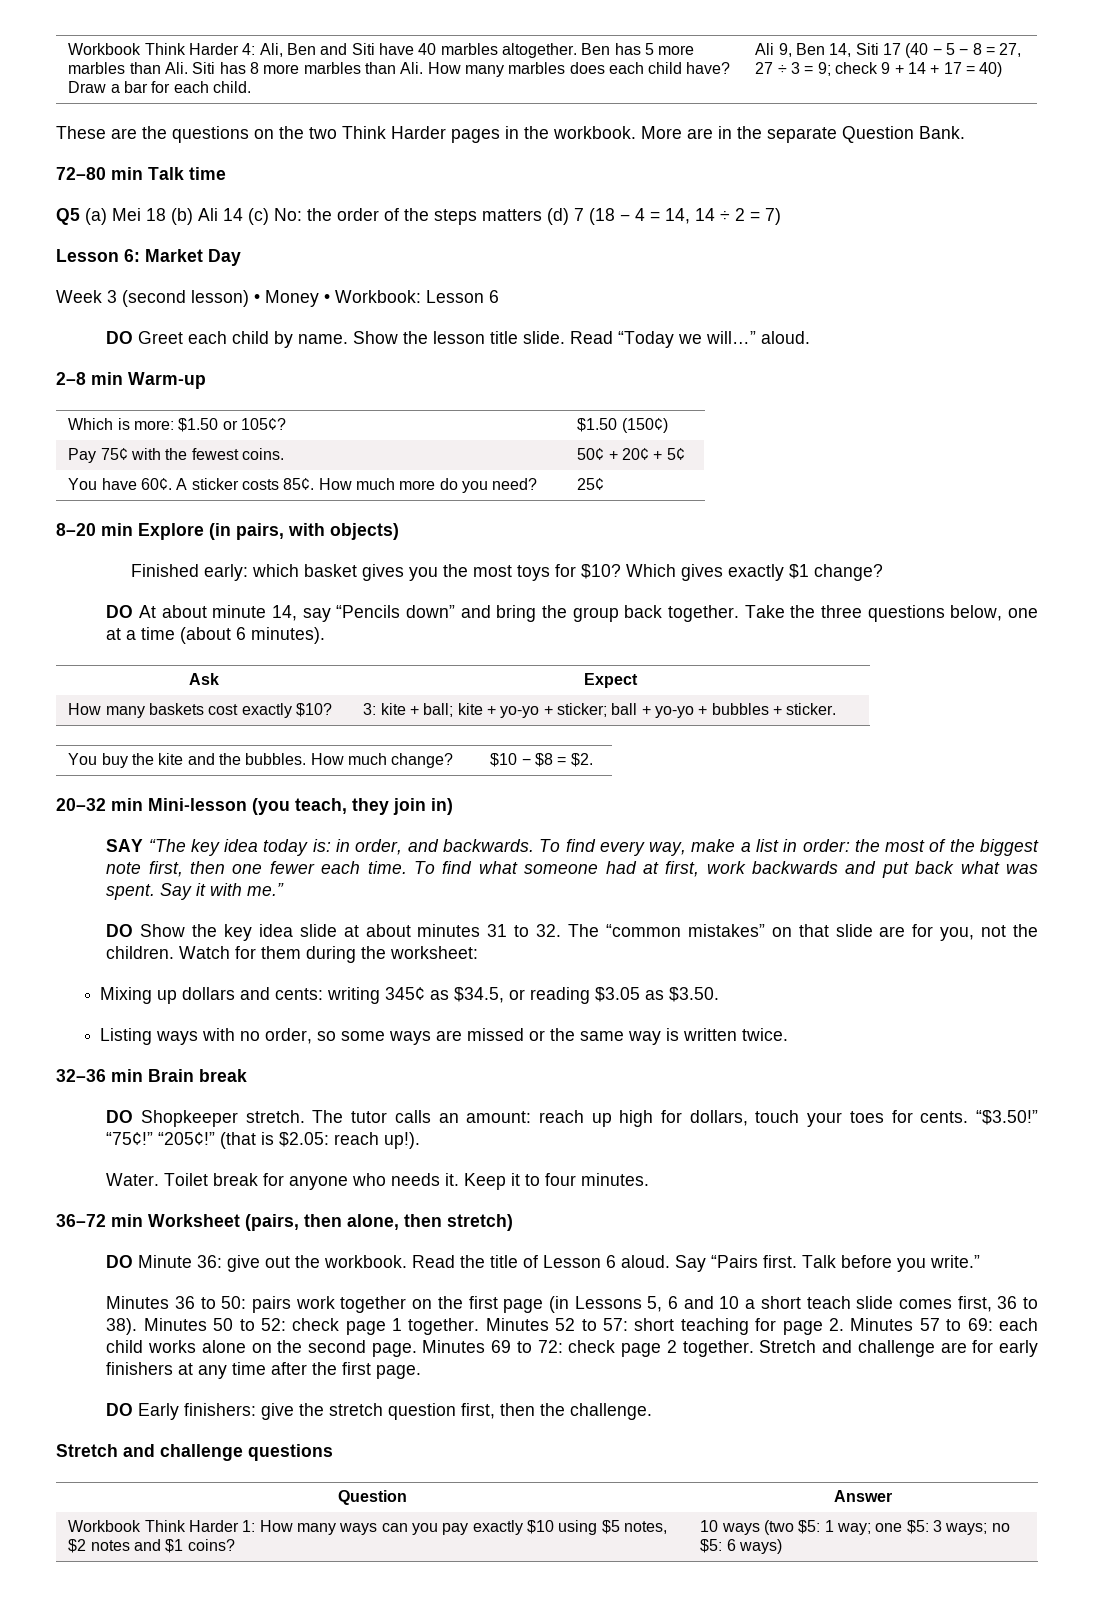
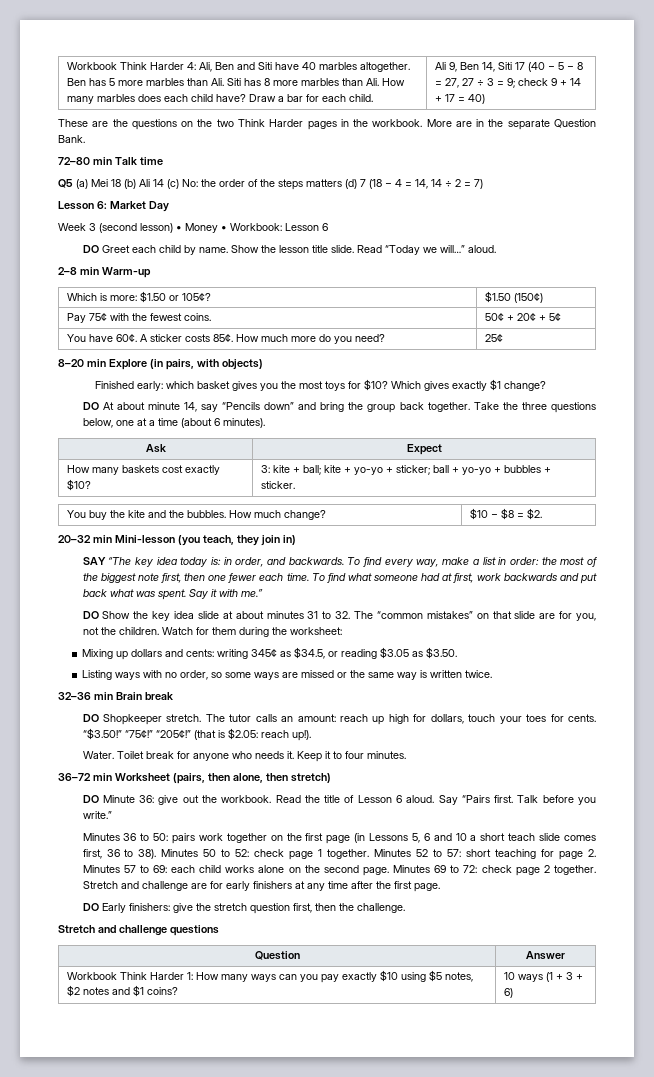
[764,1520,1010,1535] [700,1539,783,1554] (two $5: 1 way; one $5: 3 ways; no $5: 6 ways) -> [545,972,583,982] [503,988,513,998] (1 + 3 + 6)

